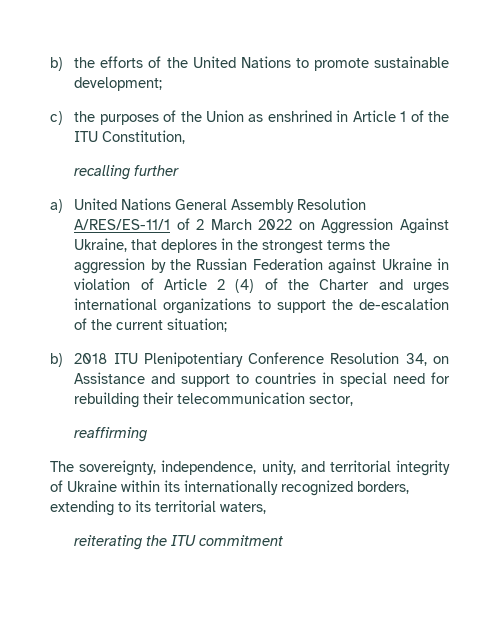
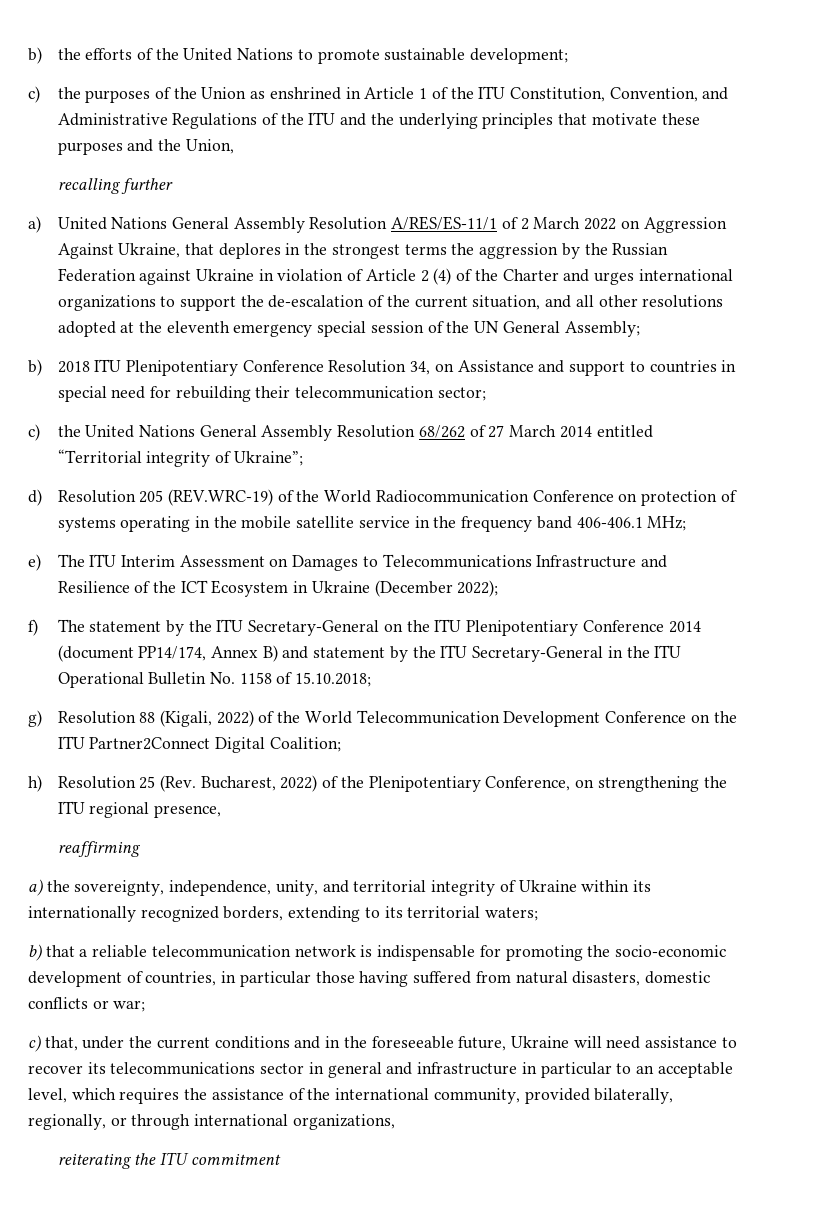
(186, 137) none -> [609,87,729,102] [57,112,700,129] [57,139,234,155] Convention, and Administrative Regulations of the ITU and the underlying principles that motivate these purposes and the Union,
[167,318,228,332] situation; -> [472,295,724,310] [57,321,640,337] situation, and all other resolutions adopted at the eleventh emergency special session of the UN General Assembly;
[309,394,354,406] sector, -> [437,387,486,401] [28,424,653,441] [57,449,303,467] [28,489,737,506] [57,516,687,532] [28,554,668,571] [57,580,499,597] [28,619,701,636] [57,645,682,662] [57,672,372,688] [28,710,737,727] [57,736,341,753] [28,775,727,792] [57,801,221,818] sector; // c) the United Nations General Assembly Resolution 68/262 of 27 March 2014 entitled “Territorial integrity of Ukraine”; // d) Resolution 205 (REV.WRC-19) of the World Radiocommunication Conference on protection of systems operating in the mobile satellite service in the frequency band 406-406.1 MHz; // e) The ITU Interim Assessment on Damages to Telecommunications Infrastructure and Resilience of the ICT Ecosystem in Ukraine (December 2022); // f) The statement by the ITU Secretary-General on the ITU Plenipotentiary Conference 2014 (document PP14/174, Annex B) and statement by the ITU Secretary-General in the ITU Operational Bulletin No. 1158 of 15.10.2018; // g) Resolution 88 (Kigali, 2022) of the World Telecommunication Development Conference on the ITU Partner2Connect Digital Coalition; // h) Resolution 25 (Rev. Bucharest, 2022) of the Plenipotentiary Conference, on strengthening the ITU regional presence,
[50,461,74,472] The -> [28,879,70,896] a) the
[220,502,266,514] waters, -> [485,907,539,921] [28,944,726,961] [28,971,710,987] [28,997,146,1012] [28,1035,737,1052] [28,1062,733,1078] [28,1088,674,1104] [28,1114,395,1130] waters; // b) that a reliable telecommunication network is indispensable for promoting the socio-economic development of countries, in particular those having suffered from natural disasters, domestic conflicts or war; // c) that, under the current conditions and in the foreseeable future, Ukraine will need assistance to recover its telecommunications sector in general and infrastructure in particular to an acceptable level, which requires the assistance of the international community, provided bilaterally, regionally, or through international organizations,

